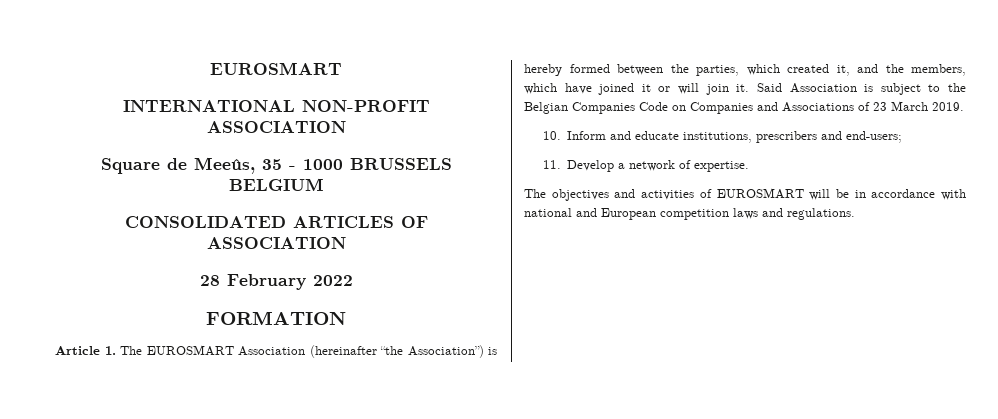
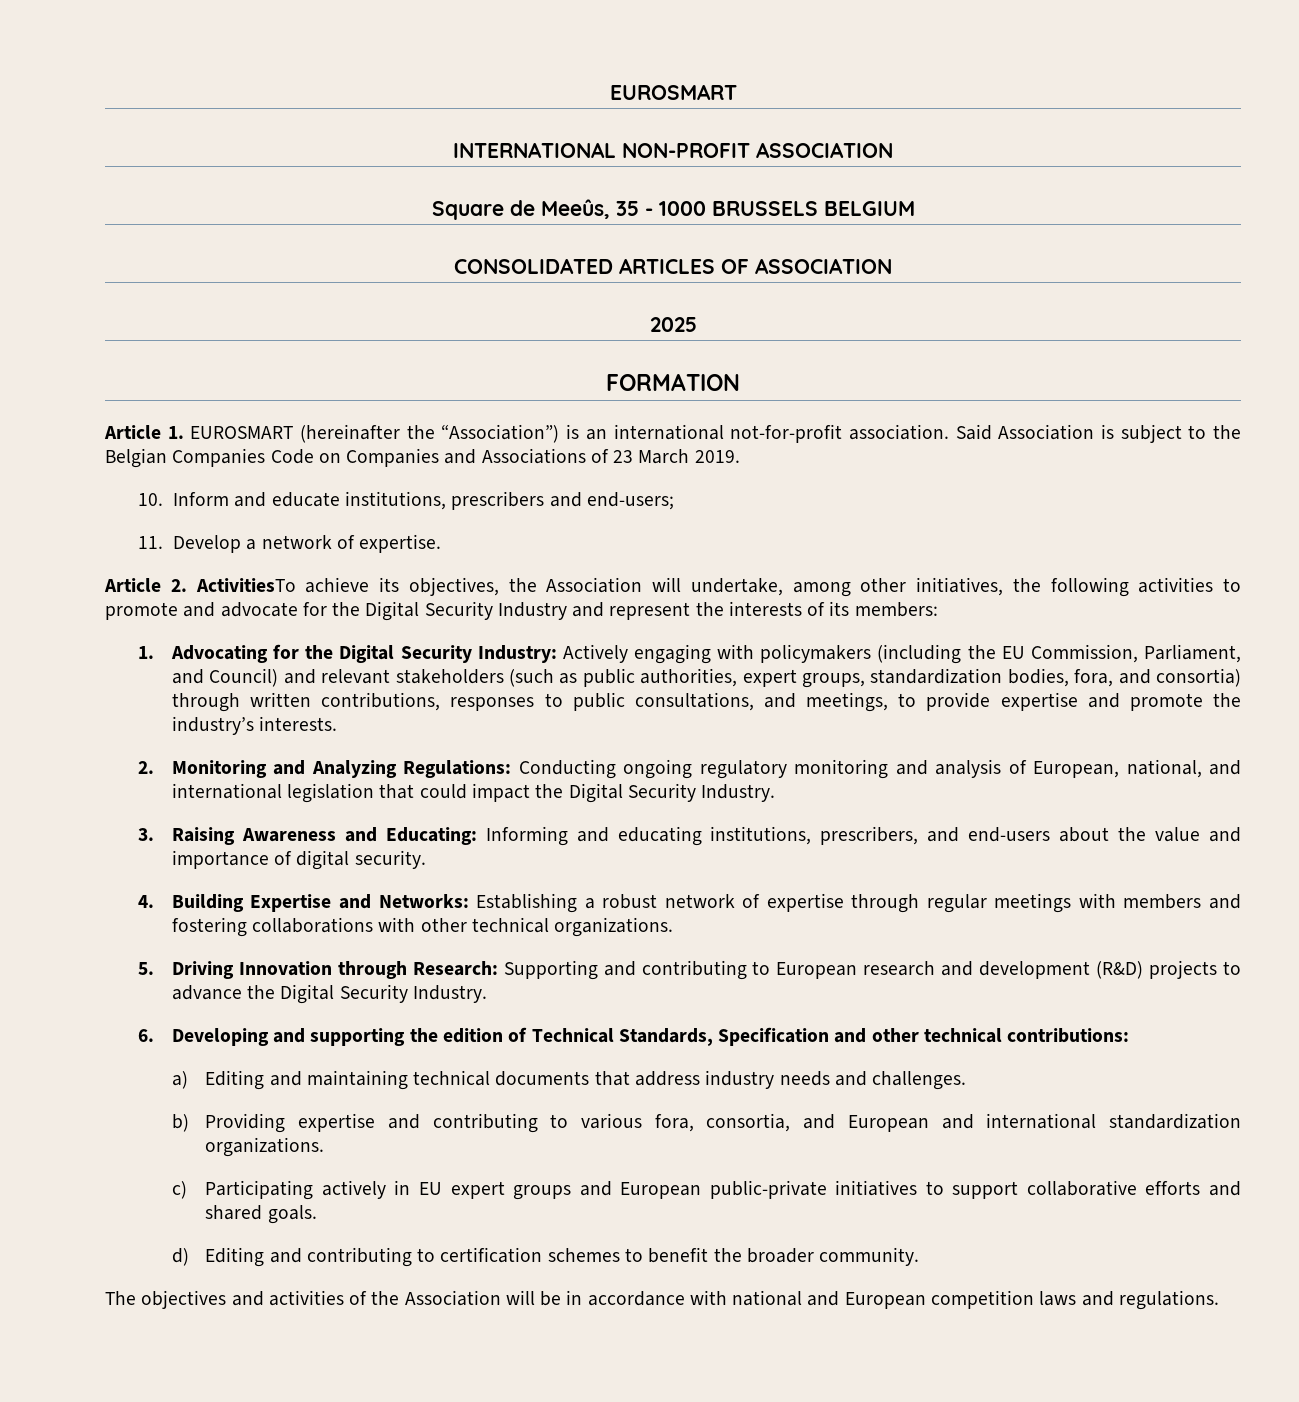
[199,274,353,290] 28 February 2022 -> [649,317,697,332] 2025
[120,345,497,358] [524,64,966,76] [524,83,750,95] The EUROSMART Association (hereinafter “the Association”) is hereby formed between the parties, which created it, and the members, which have joined it or will join it. -> [190,424,949,443] EUROSMART (hereinafter the “Association”) is an international not-for-profit association.
(750, 166) none -> [104,577,1241,597] [105,601,938,621] [138,644,1242,664] [171,668,1241,688] [171,692,1242,712] [171,716,338,735] [138,759,1242,779] [171,783,776,803] [138,826,1241,846] [171,850,426,870] [138,893,1241,913] [171,917,674,937] [138,960,1241,980] [171,984,487,1004] [138,1027,1130,1046] [171,1070,967,1090] [171,1113,1241,1133] [205,1137,325,1157] [171,1180,1241,1200] [205,1205,317,1224] [171,1247,920,1267] // Article 2. ActivitiesTo achieve its objectives, the Association will undertake, among other initiatives, the following activities to promote and advocate for the Digital Security Industry and represent the interests of its members: // 1. Advocating for the Digital Security Industry: Actively engaging with policymakers (including the EU Commission, Parliament, and Council) and relevant stakeholders (such as public authorities, expert groups, standardization bodies, fora, and consortia) through written contributions, responses to public consultations, and meetings, to provide expertise and promote the industry’s interests. // 2. Monitoring and Analyzing Regulations: Conducting ongoing regulatory monitoring and analysis of European, national, and international legislation that could impact the Digital Security Industry. // 3. Raising Awareness and Educating: Informing and educating institutions, prescribers, and end-users about the value and importance of digital security. // 4. Building Expertise and Networks: Establishing a robust network of expertise through regular meetings with members and fostering collaborations with other technical organizations. // 5. Driving Innovation through Research: Supporting and contributing to European research and development (R&D) projects to advance the Digital Security Industry. // 6. Developing and supporting the edition of Technical Standards, Specification and other technical contributions: // a) Editing and maintaining technical documents that address industry needs and challenges. // b) Providing expertise and contributing to various fora, consortia, and European and international standardization organizations. // c) Participating actively in EU expert groups and European public-private initiatives to support collaborative efforts and shared goals. // d) Editing and contributing to certification schemes to benefit the broader community.
[716,188,804,199] EUROSMART -> [371,1290,501,1306] the Association

